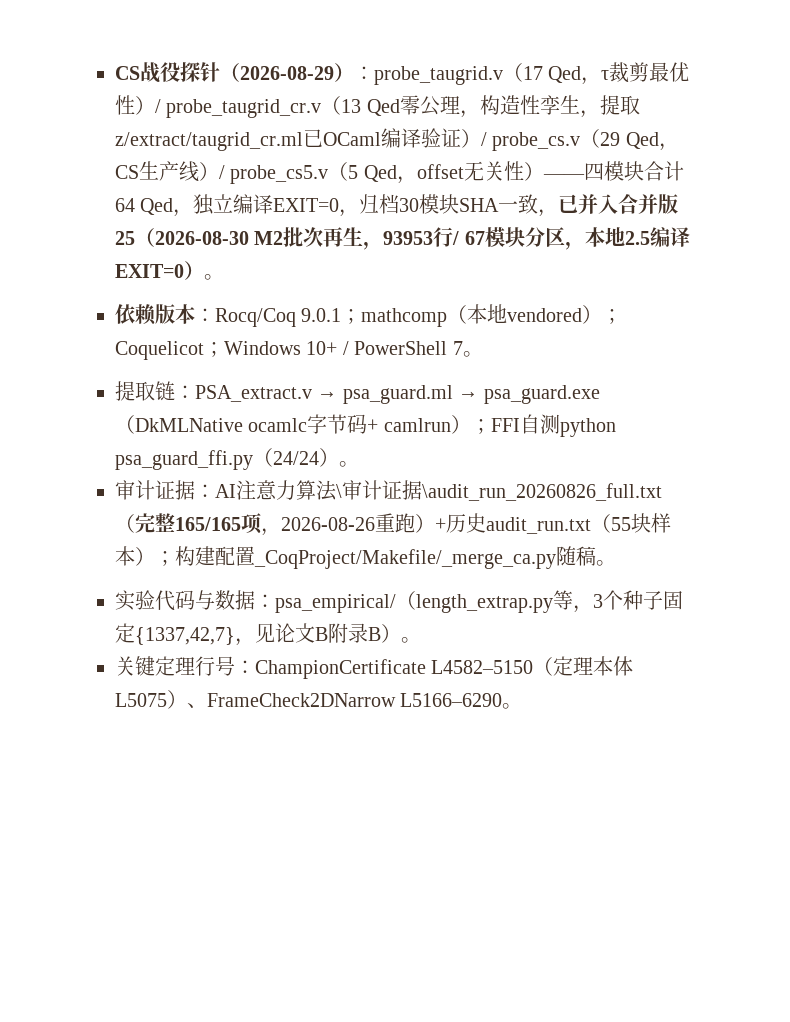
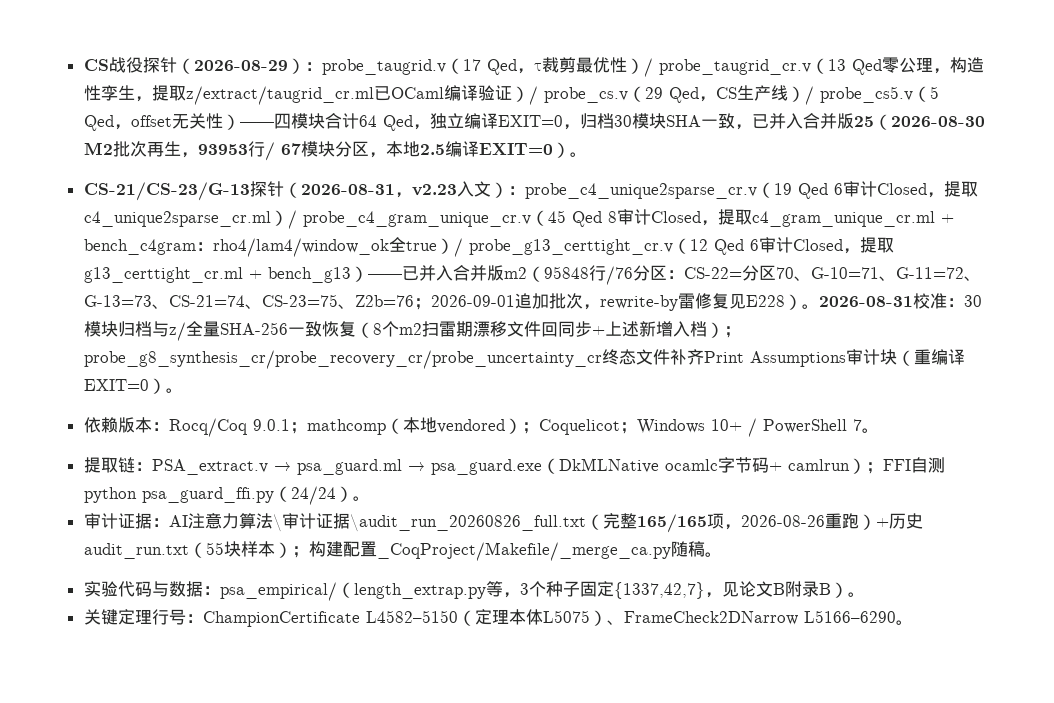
(224, 277) none -> [83,181,978,201] [83,209,954,229] [83,237,894,257] [83,265,981,285] [83,293,982,311] [83,321,741,341] [83,349,965,369] [83,378,183,394] // CS-21/CS-23/G-13探针（2026-08-31，v2.23入文）：probe_c4_unique2sparse_cr.v（19 Qed 6审计Closed，提取c4_unique2sparse_cr.ml）/ probe_c4_gram_unique_cr.v（45 Qed 8审计Closed，提取c4_gram_unique_cr.ml + bench_c4gram：rho4/lam4/window_ok全true）/ probe_g13_certtight_cr.v（12 Qed 6审计Closed，提取g13_certtight_cr.ml + bench_g13）——已并入合并版m2（95848行/76分区：CS-22=分区70、G-10=71、G-11=72、G-13=73、CS-21=74、CS-23=75、Z2b=76；2026-09-01追加批次，rewrite-by雷修复见E228）。2026-08-31校准：30模块归档与z/全量SHA-256一致恢复（8个m2扫雷期漂移文件回同步+上述新增入档）；probe_g8_synthesis_cr/probe_recovery_cr/probe_uncertainty_cr终态文件补齐Print Assumptions审计块（重编译EXIT=0）。

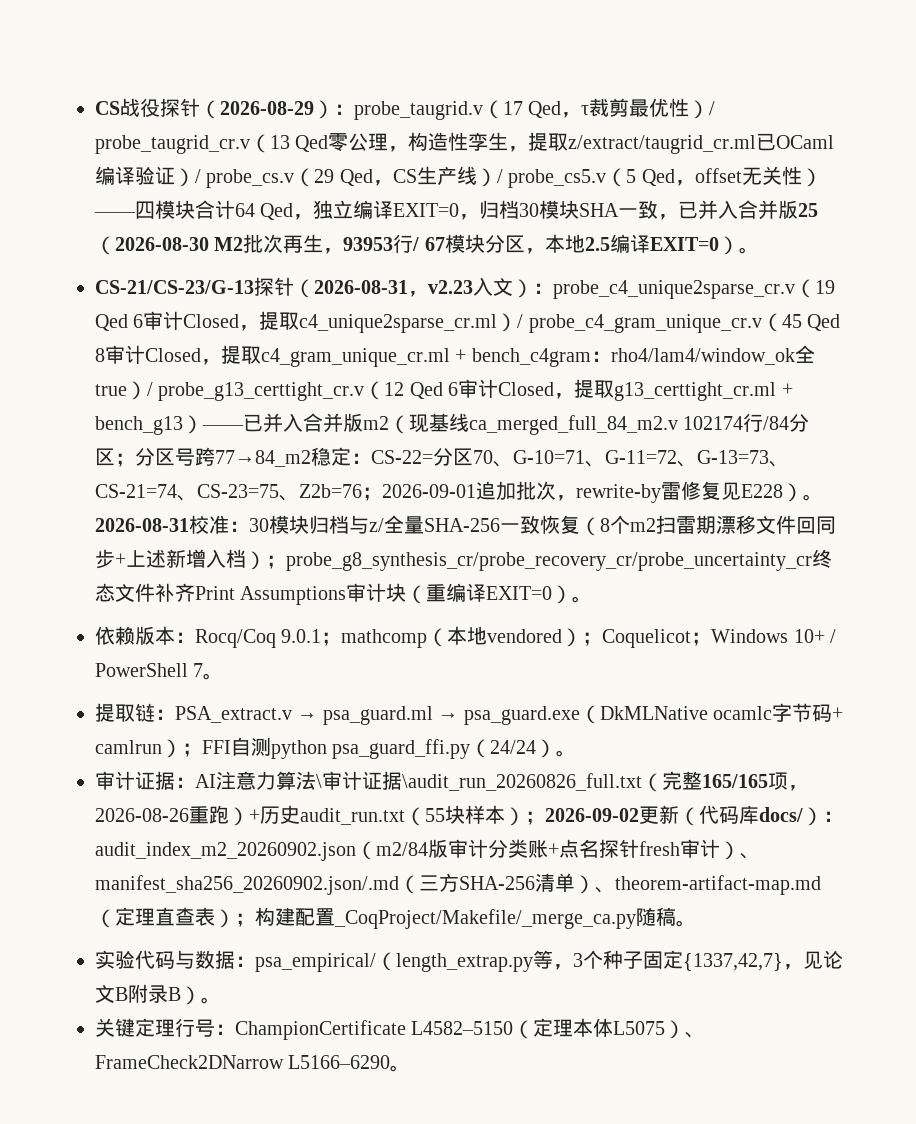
[543,265,667,285] 95848行/76分区 -> [409,413,810,435] [95,447,351,467] 现基线ca_merged_full_84_m2.v 102174行/84分区；分区号跨77→84_m2稳定
(309, 552) none -> [545,805,843,826] [95,839,760,861] [95,873,821,895] [95,907,255,928] 2026-09-02更新（代码库docs/）：audit_index_m2_20260902.json（m2/84版审计分类账+点名探针fresh审计）、manifest_sha256_20260902.json/.md（三方SHA-256清单）、theorem-artifact-map.md（定理直查表）；

